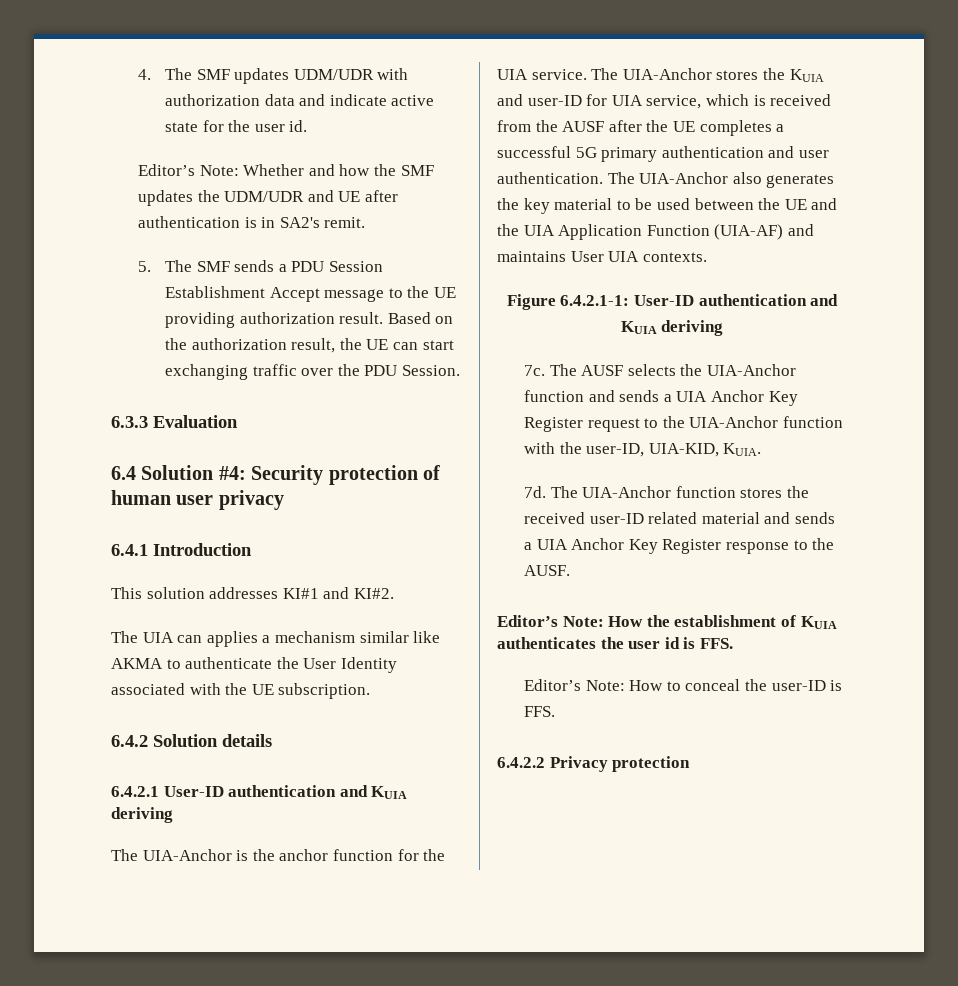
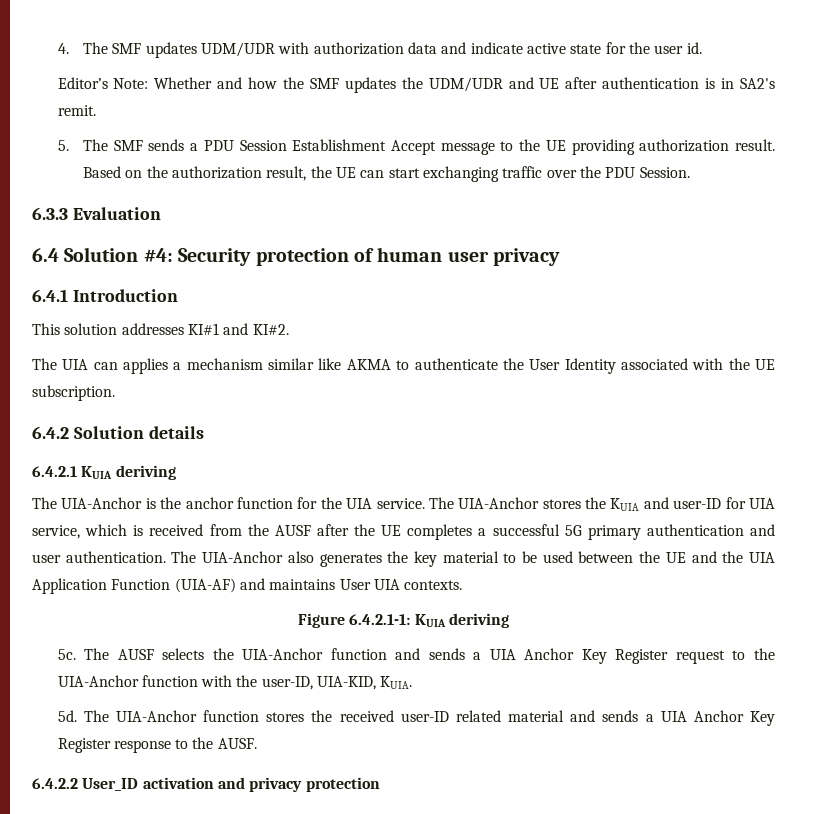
[163,785,368,797] User-ID authentication and -> (77, 471) none
[634,294,839,306] [620,320,724,336] [524,365,546,376] User-ID authentication and KUIA deriving // 7c. -> [414,613,509,628] [57,649,76,660] KUIA deriving // 5c.
[524,486,547,498] 7d. -> [57,710,77,722] 5d.
[497,615,837,629] [497,637,733,649] [524,679,843,691] [524,706,556,717] [497,756,608,772] Editor’s Note: How the establishment of KUIA authenticates the user id is FFS. // Editor’s Note: How to conceal the user-ID is FFS. // 6.4.2.2 Privacy -> [32,777,303,792] 6.4.2.2 User_ID activation and privacy

